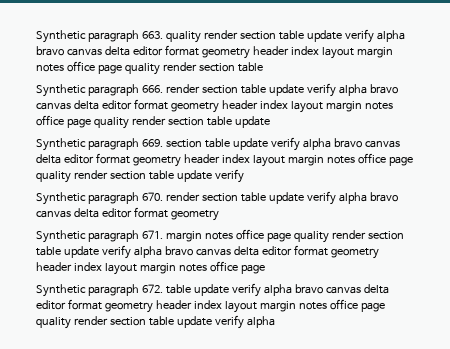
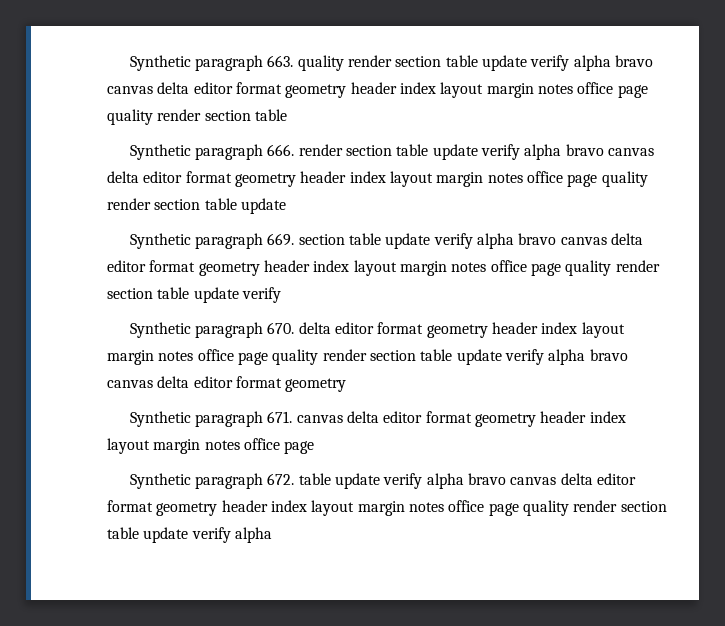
(163, 196) none -> [298,322,625,338] [107,349,319,365] delta editor format geometry header index layout margin notes office page quality
[165,229,404,243] [36,245,193,259] margin notes office page quality render section table update verify alpha bravo -> (293, 417) none

